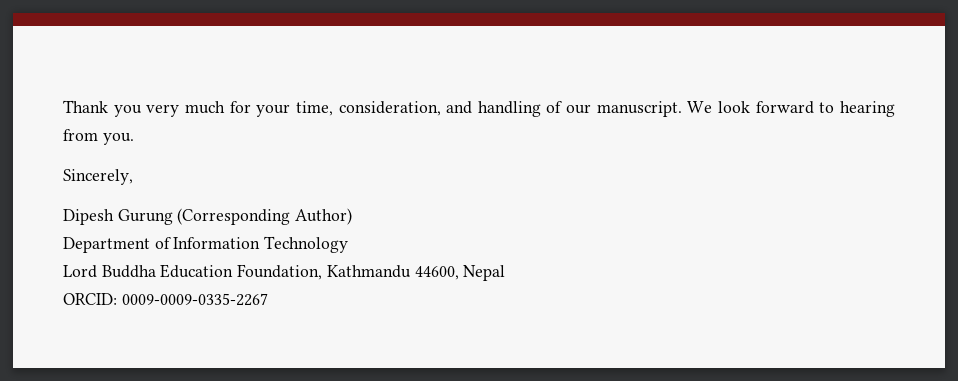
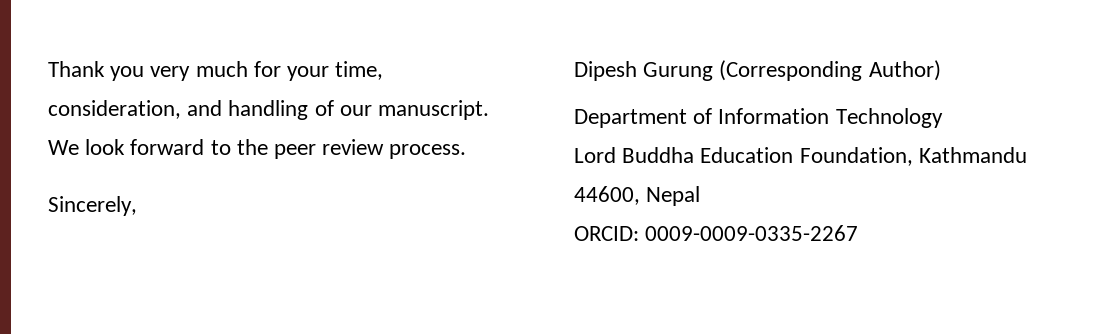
[839,101,895,117] [63,129,134,145] hearing from you. -> [236,139,467,159] the peer review process.

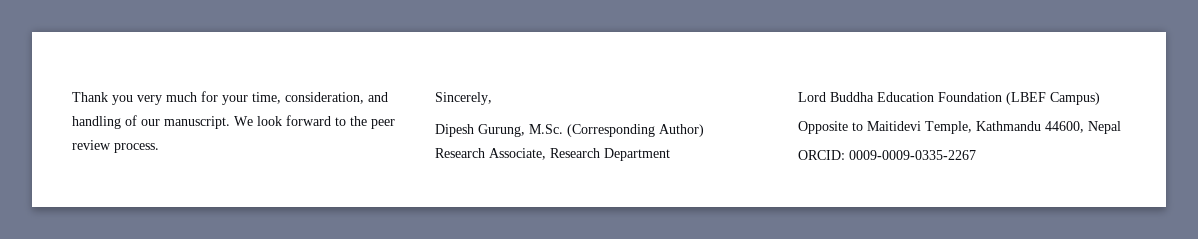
[643,62,714,81] Gurung -> [478,124,563,137] Gurung, M.Sc.
[574,108,943,128] Department of Information Technology -> [435,148,670,161] Research Associate, Research Department
[799,147,913,166] Foundation, -> [938,92,1100,105] [798,121,972,134] Foundation (LBEF Campus) // Opposite to Maitidevi Temple,

